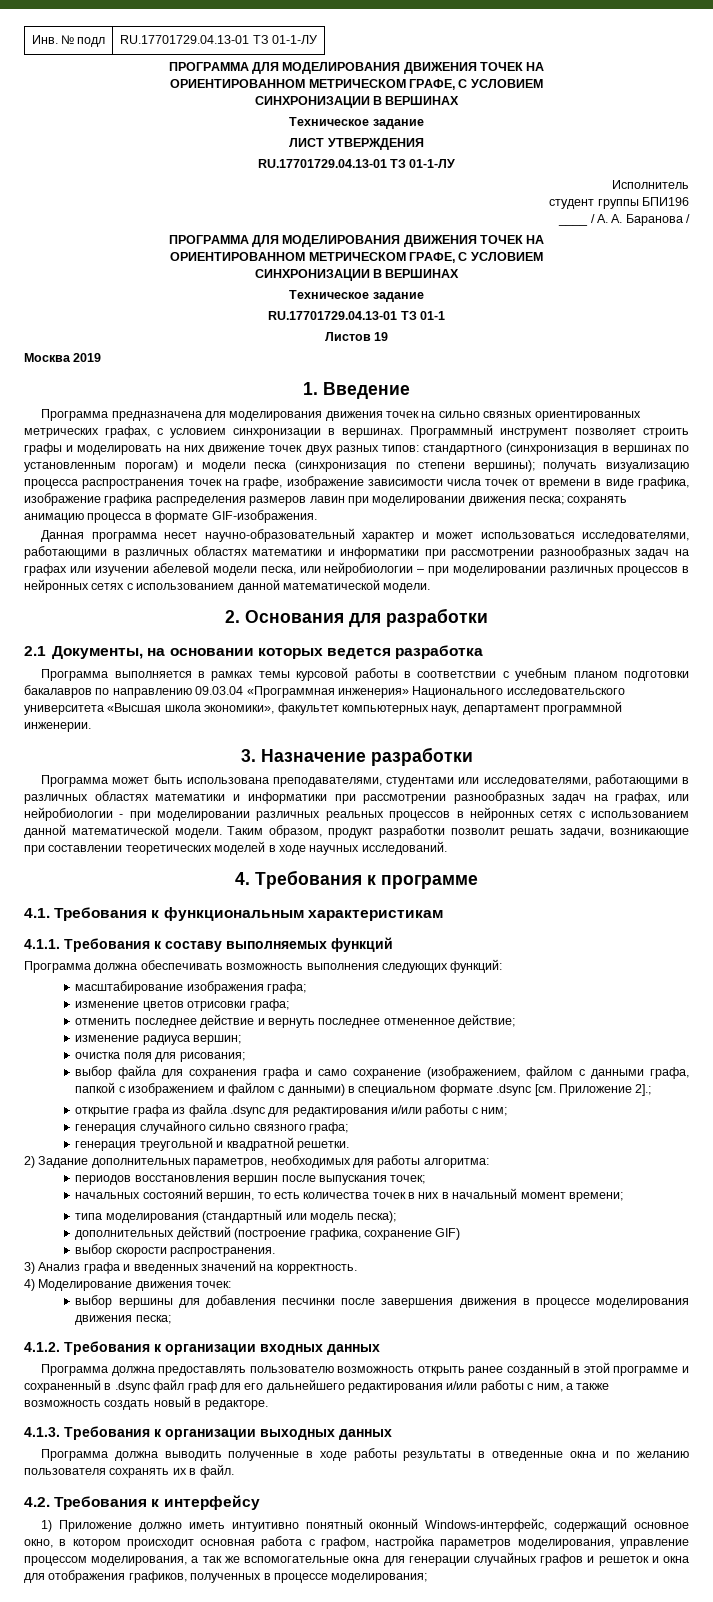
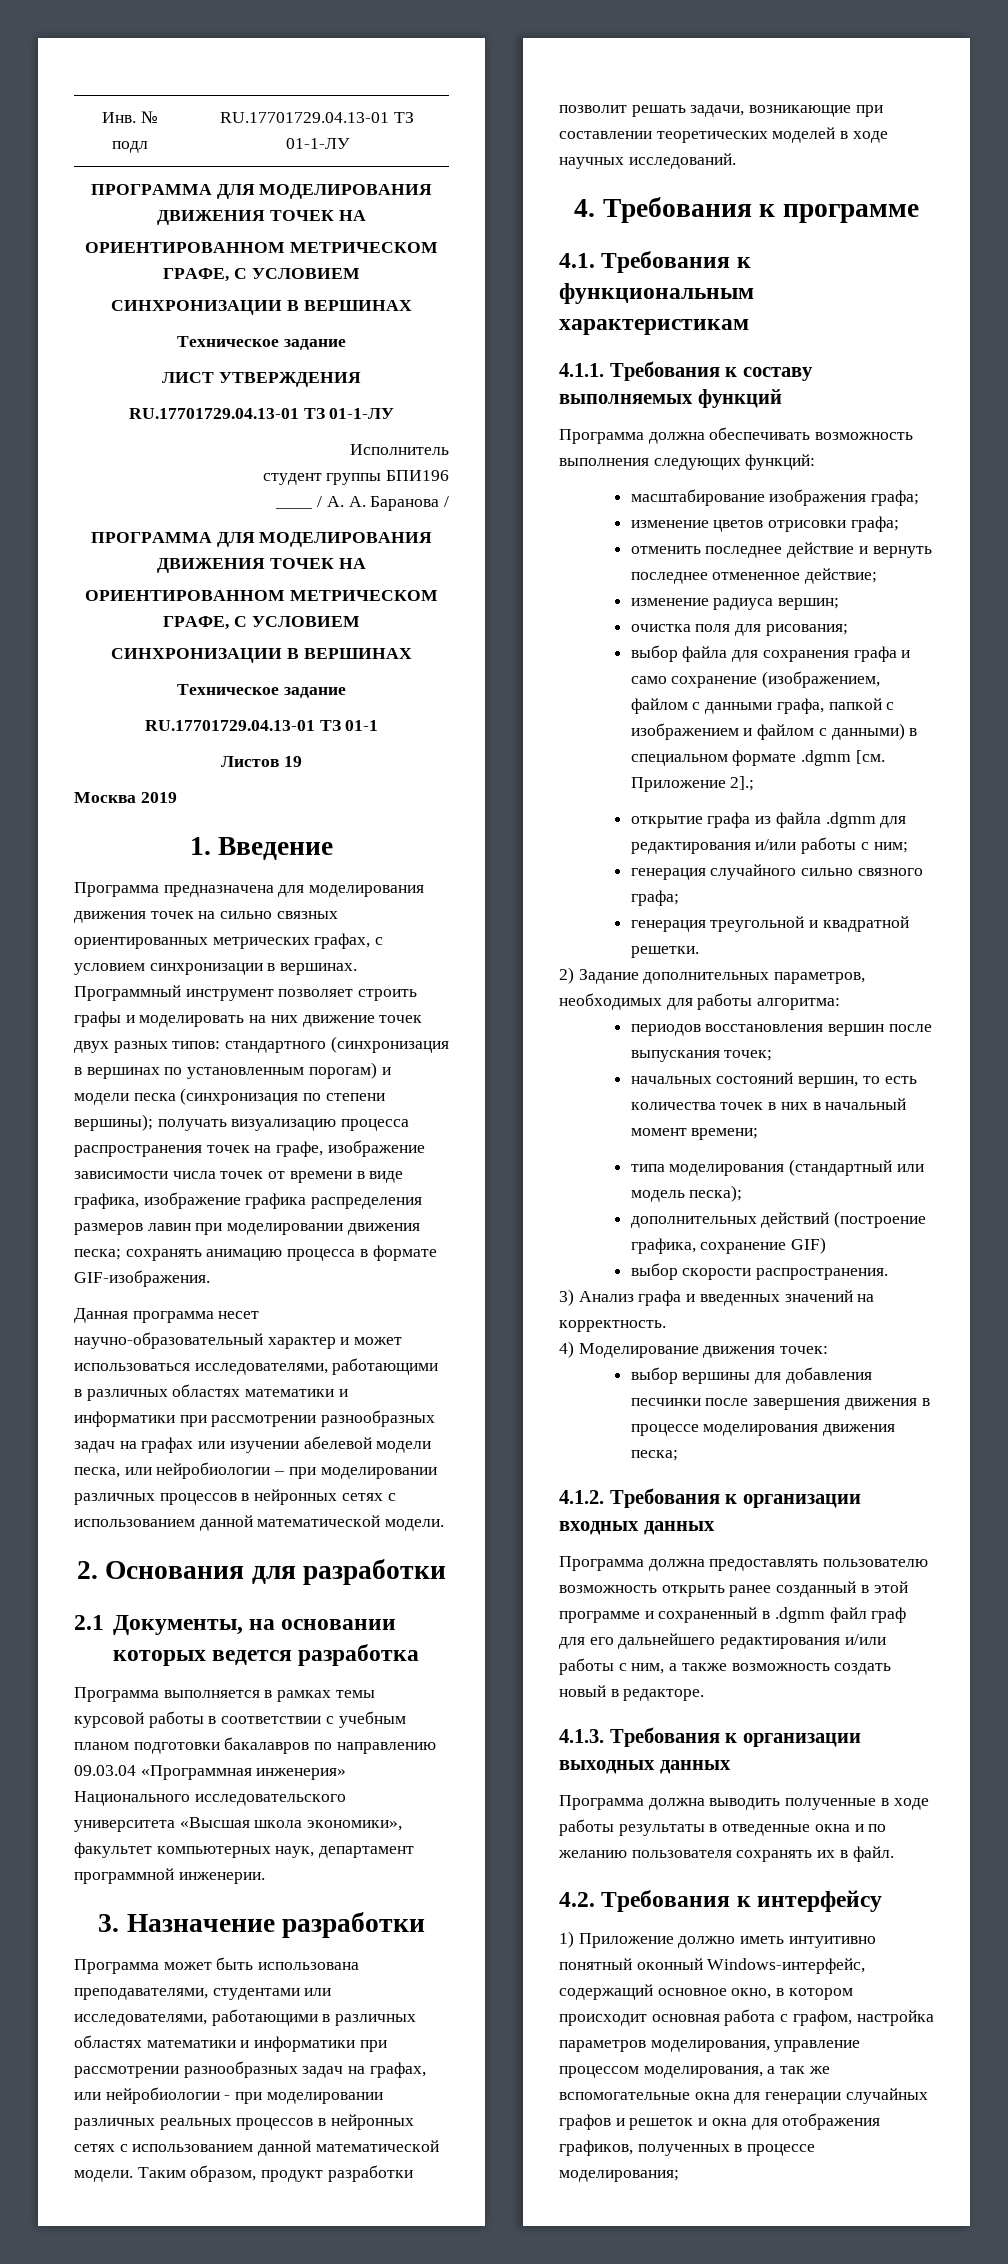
[496,1084,532,1096] .dsync -> [801,750,852,766] .dgmm
[229,1105,265,1117] .dsync -> [825,812,876,828] .dgmm
[114,1381,150,1393] .dsync -> [774,1607,825,1623] .dgmm

